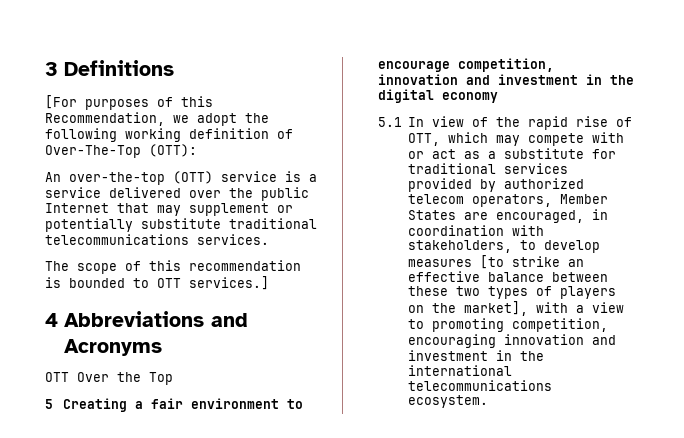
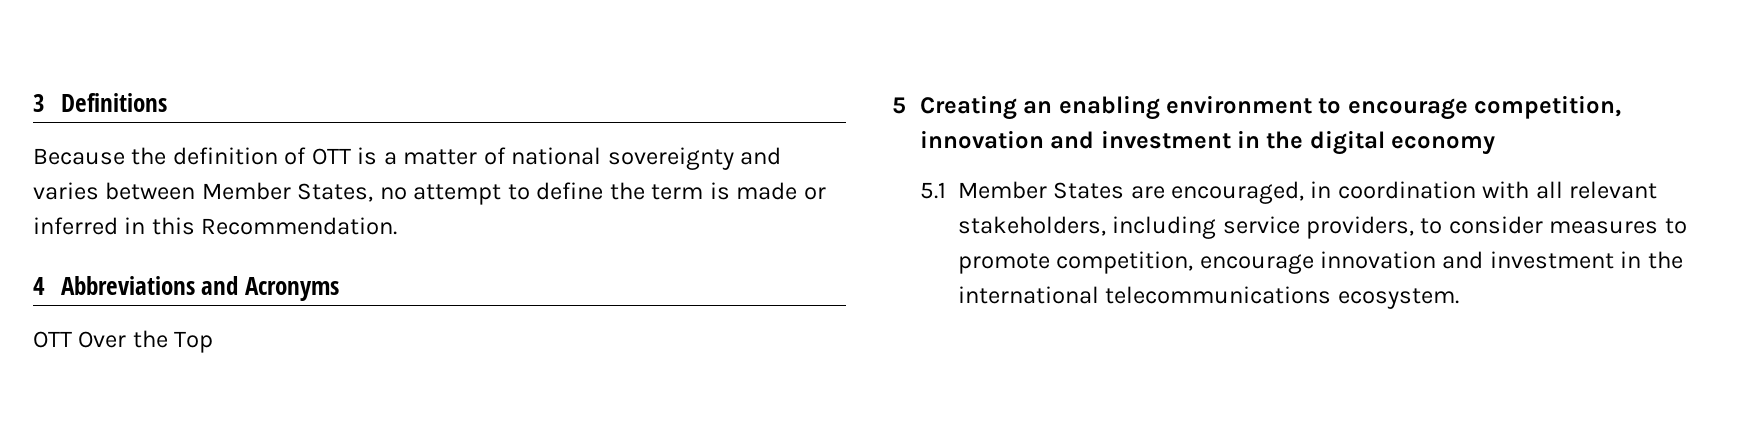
[45,95,213,110] [45,112,269,126] [45,128,293,142] [45,144,197,158] [45,171,317,185] [45,187,309,201] [45,203,293,216] [45,218,317,232] [45,234,269,245] [45,260,301,274] [45,276,269,290] [For purposes of this Recommendation, we adopt the following working definition of Over-The-Top (OTT): // An over-the-top (OTT) service is a service delivered over the public Internet that may supplement or potentially substitute traditional telecommunications services. // The scope of this recommendation is bounded to OTT services.] -> [33,147,782,170] [33,182,826,205] [33,217,398,235] Because the definition of OTT is a matter of national sovereignty and varies between Member States, no attempt to define the term is made or inferred in this Recommendation.
[134,398,183,409] a fair -> [1023,95,1160,120] an enabling
[407,116,632,130] [407,132,624,146] [407,148,616,159] [407,163,568,174] [407,178,584,192] [407,194,552,207] In view of the rapid rise of OTT, which may compete with or act as a substitute for traditional services provided by authorized telecom operators, -> (946, 190) none
[407,240,600,253] [407,255,584,269] [407,271,608,282] [407,286,616,299] [407,301,624,316] [407,318,608,332] [407,334,496,348] stakeholders, to develop measures [to strike an effective balance between these two types of players on the market], with a view to promoting competition, encouraging -> [1535,181,1658,199] [957,216,1687,239] [957,251,1314,274] all relevant stakeholders, including service providers, to consider measures to promote competition, encourage

